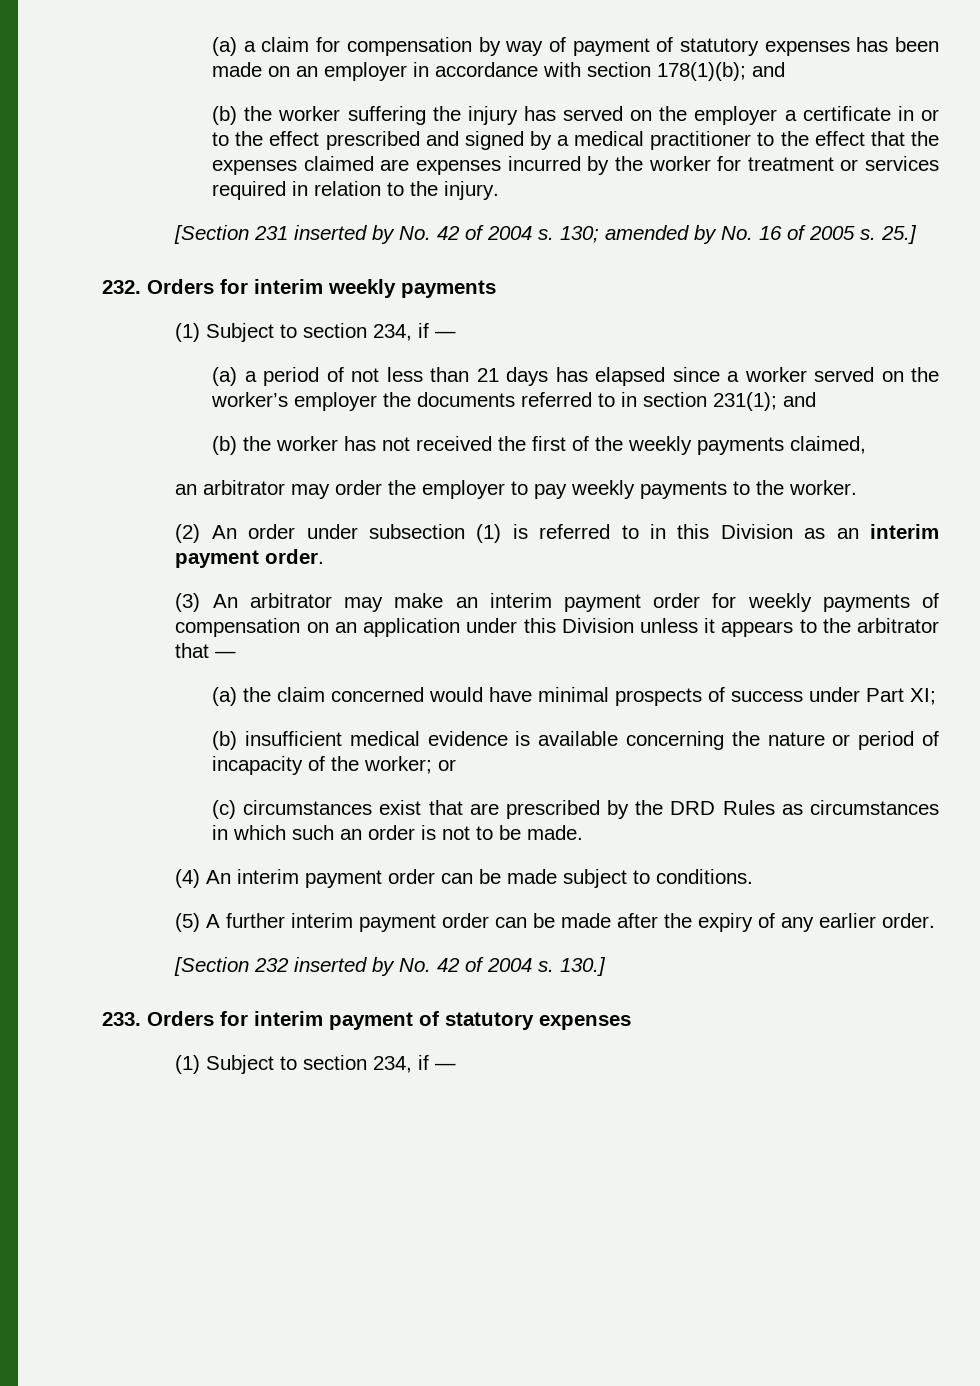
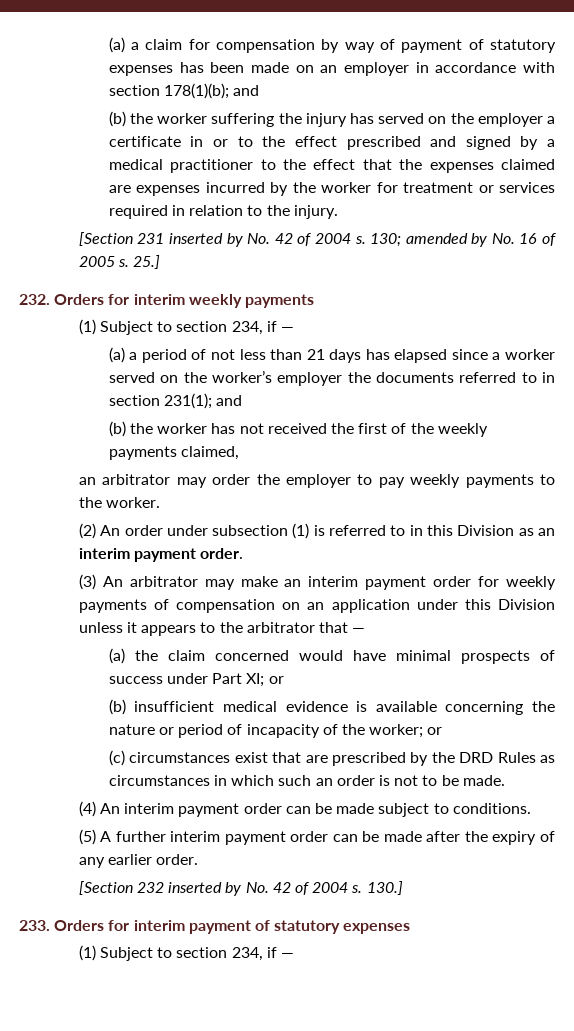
(937, 696) none -> [268,676,284,684] or

